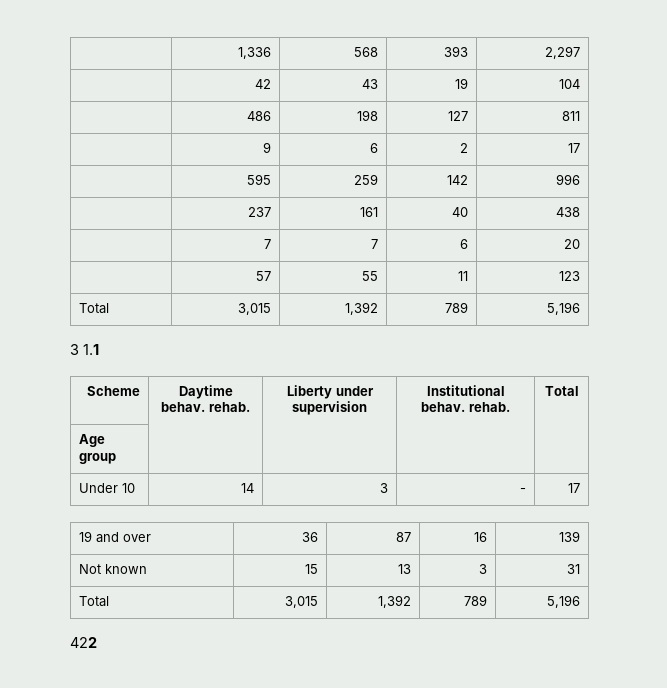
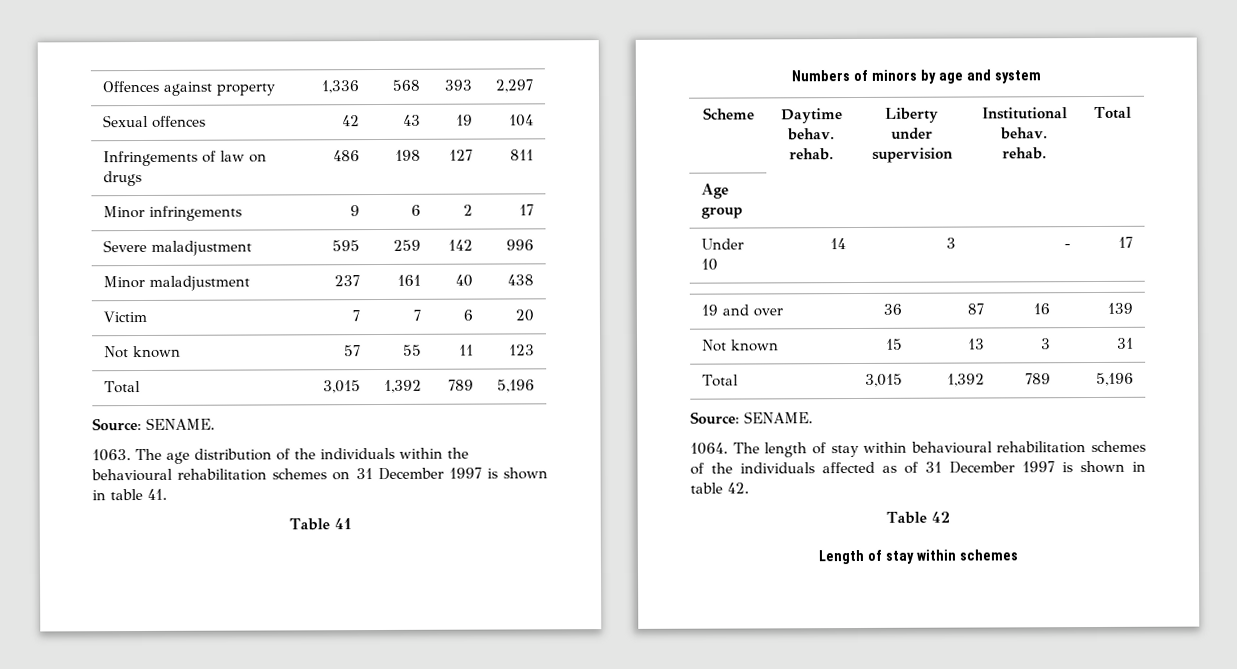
(237, 53) none -> [101,80,275,96] Offences against property
(580, 52) none -> [102,114,206,128] Sexual offences
(580, 84) none -> [102,150,267,167] [102,170,142,187] Infringements of law on drugs
(580, 116) none -> [102,205,242,221] Minor infringements
(580, 148) none -> [102,239,252,256] Severe maladjustment
(580, 179) none -> [102,275,250,291] Minor maladjustment
(580, 212) none -> [102,310,147,323] Victim
(580, 244) none -> [103,345,181,359] Not known
[70,344,99,355] 3 1.1 -> [92,417,215,432] [92,447,469,464] [91,467,548,482] [92,488,167,501] [288,518,352,531] [791,69,1041,84] Source: SENAME. // 1063. The age distribution of the individuals within the behavioural rehabilitation schemes on 31 December 1997 is shown in table 41. // Table 41 // Numbers of minors by age and system
[70,637,97,648] 422 -> [690,411,813,425] [690,440,1146,458] [690,460,1146,475] [690,482,749,494] [886,511,950,524] [818,549,1018,565] Source: SENAME. // 1064. The length of stay within behavioural rehabilitation schemes of the individuals affected as of 31 December 1997 is shown in table 42. // Table 42 // Length of stay within schemes

